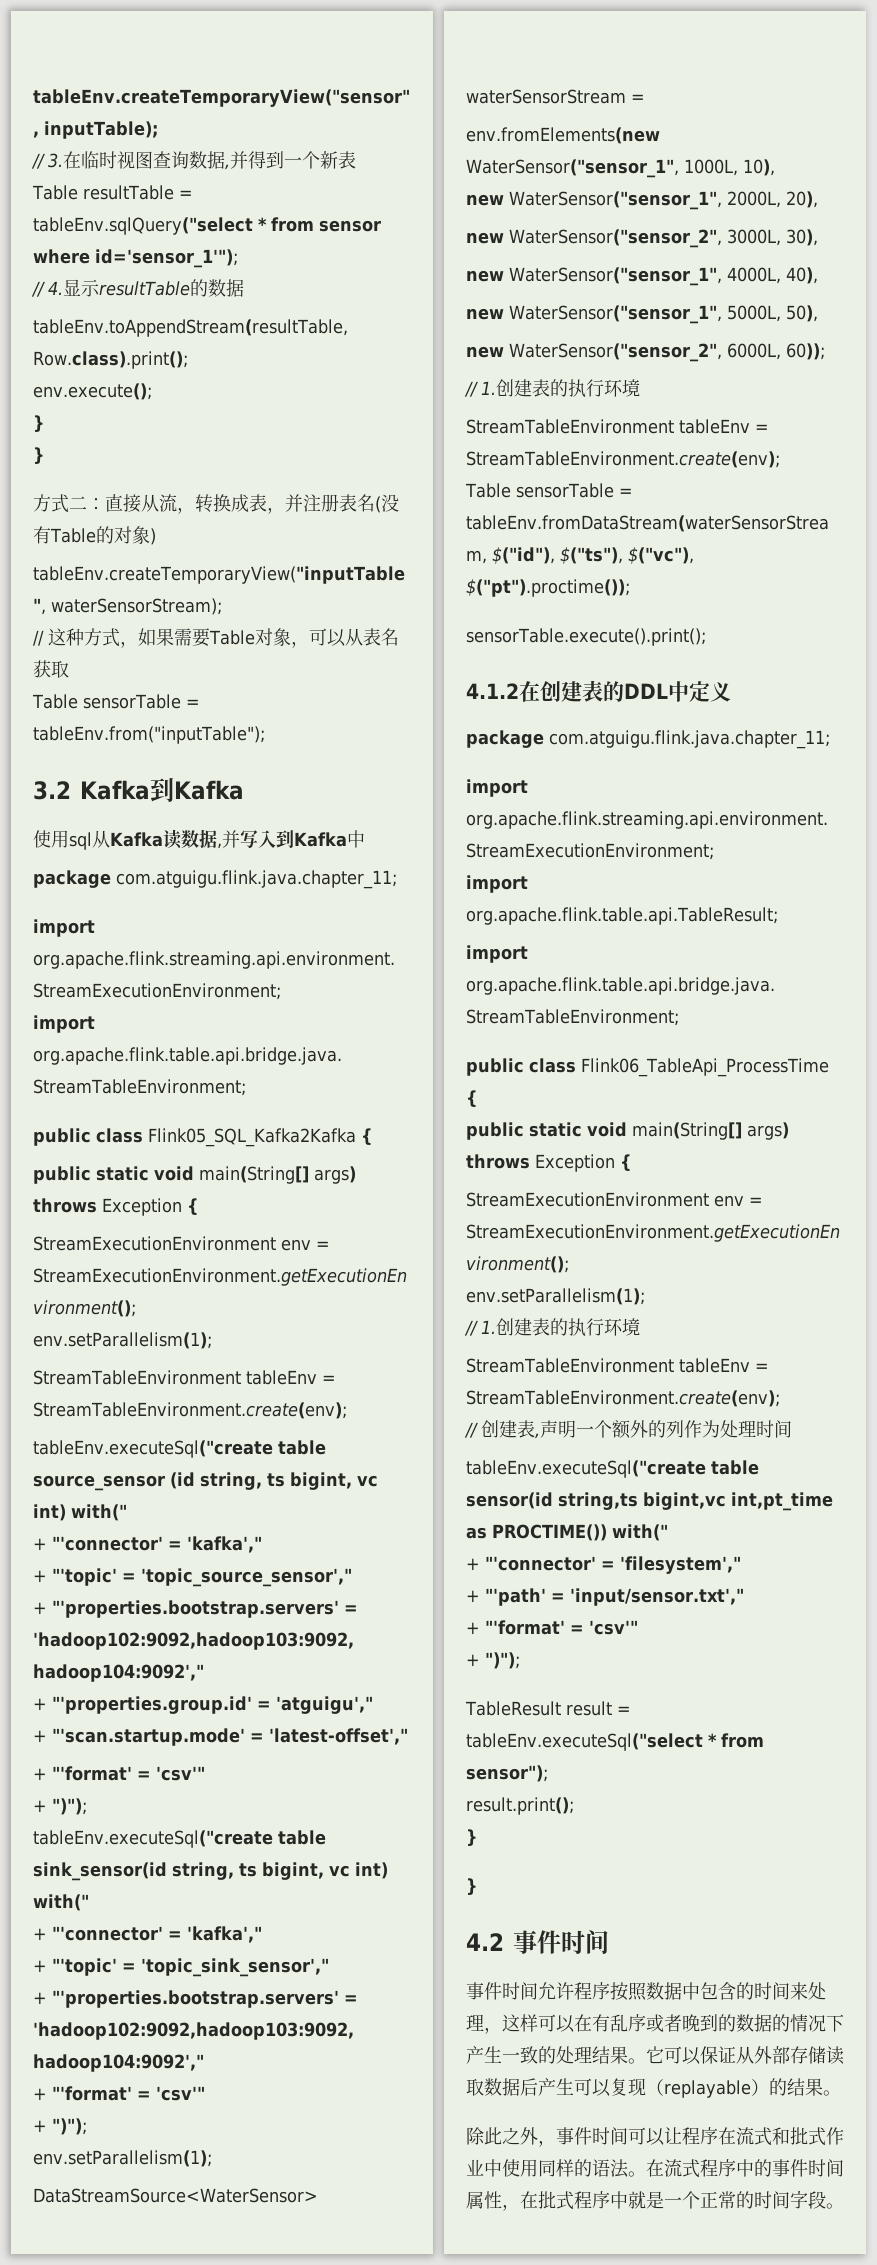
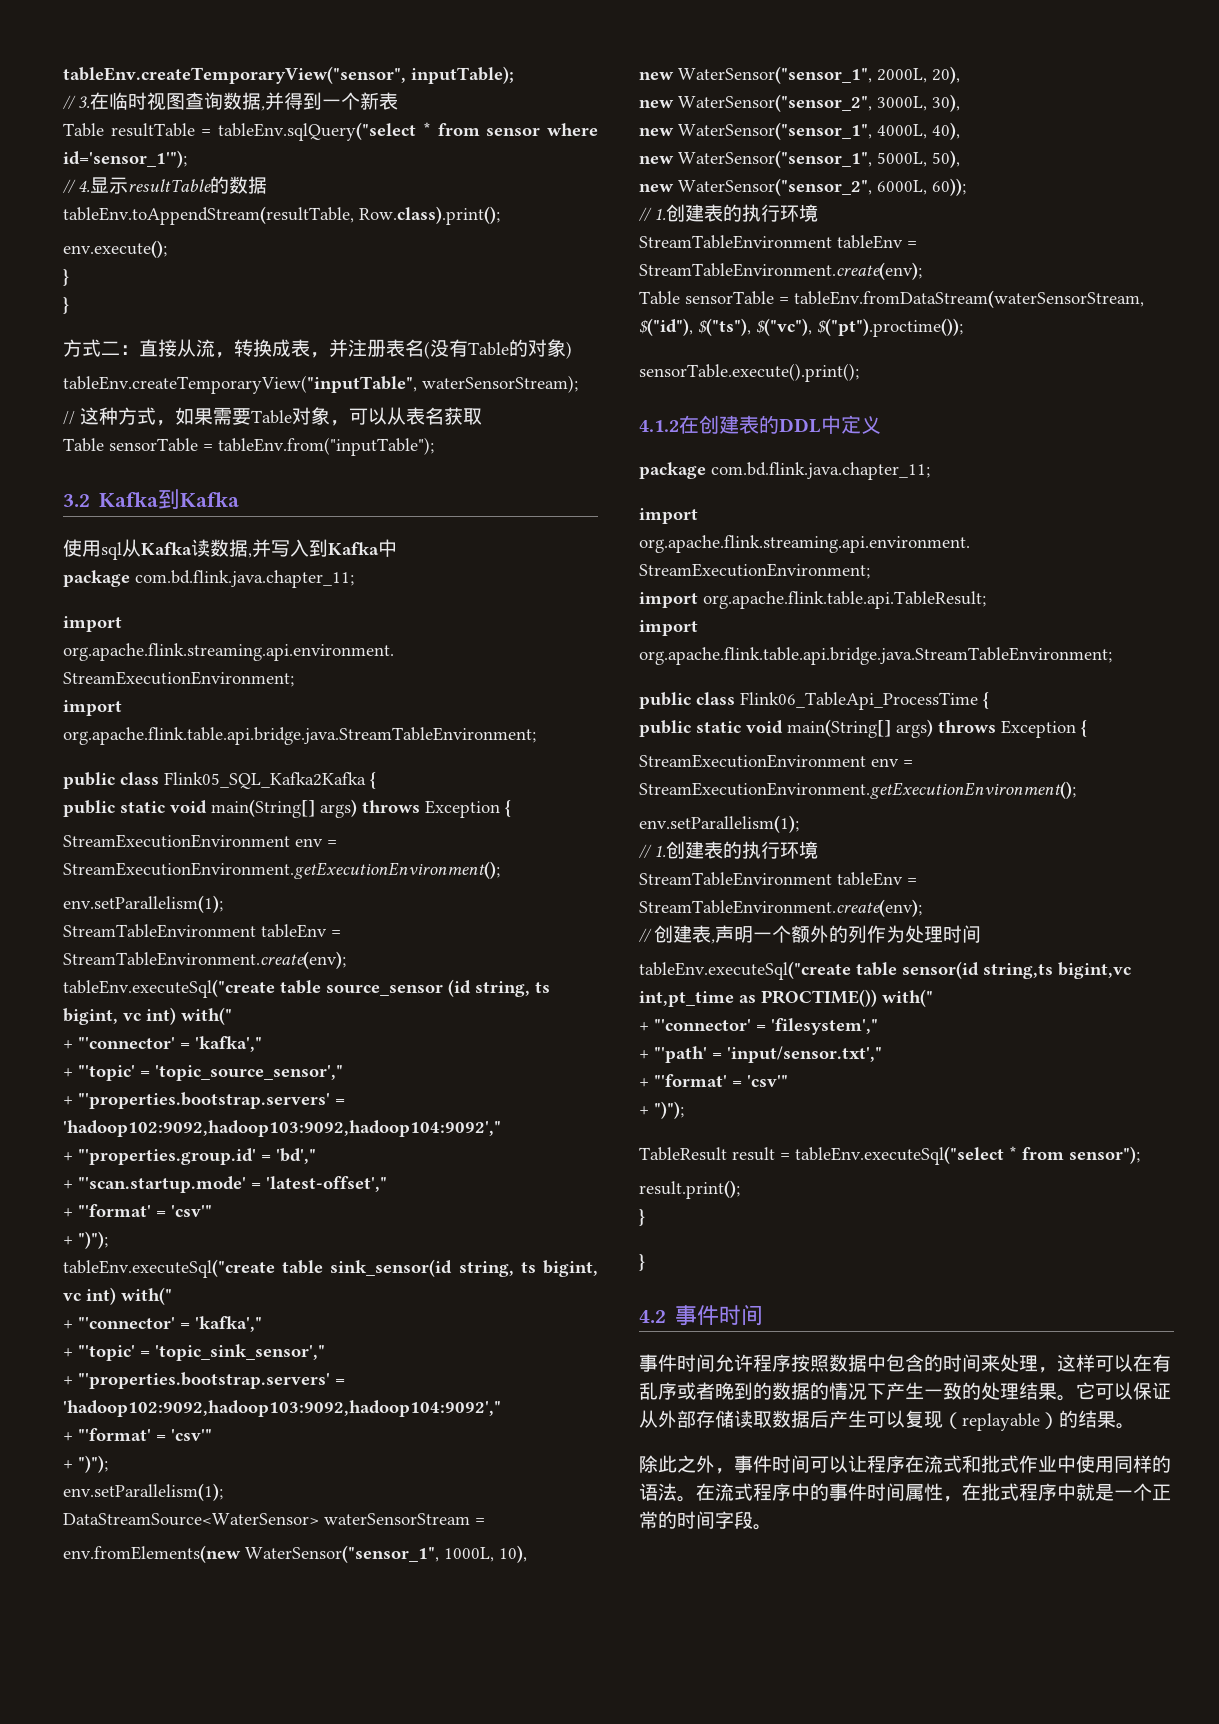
[116,870,397,889] com.atguigu.flink.java.chapter_11; -> [135,570,354,588] com.bd.flink.java.chapter_11;
[276,1696,373,1714] 'atguigu'," -> [276,1148,316,1164] 'bd',"
[549,730,830,749] com.atguigu.flink.java.chapter_11; -> [711,462,930,480] com.bd.flink.java.chapter_11;

